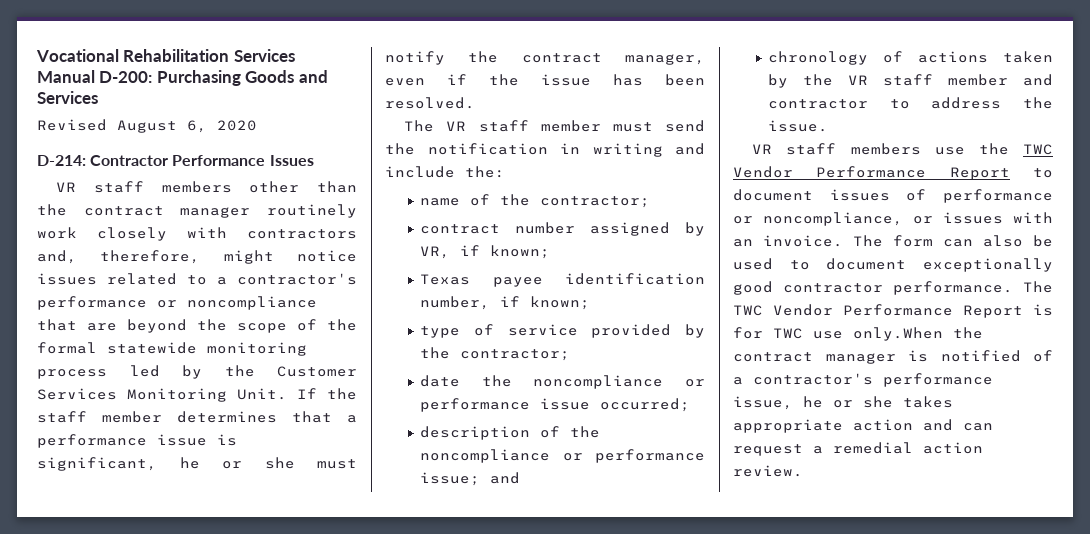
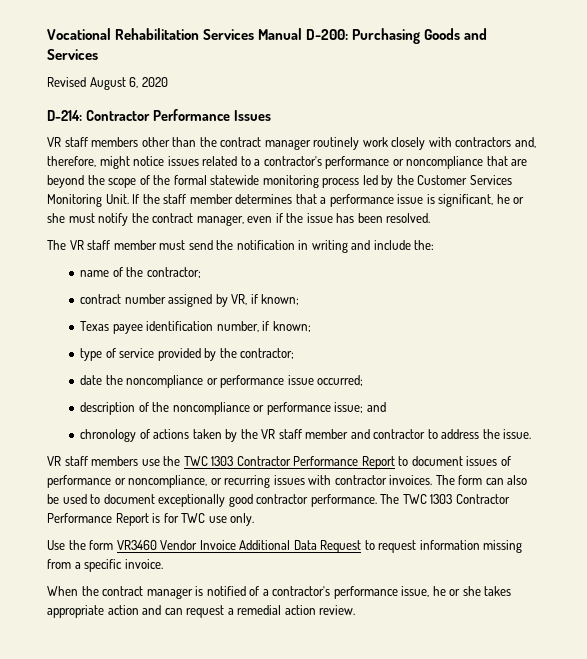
[733,166,793,178] Vendor -> [211,456,291,466] 1303 Contractor
(933, 220) none -> [224,475,271,488] recurring
[733,235,843,247] an invoice. -> [334,475,433,485] contractor invoices.
[773,304,833,316] Vendor -> [430,494,510,504] 1303 Contractor
[853,327,943,341] only.When -> [230,513,255,526] [47,540,523,553] [47,559,163,572] [47,586,78,596] only. // Use the form VR3460 Vendor Invoice Additional Data Request to request information missing from a specific invoice. // When

